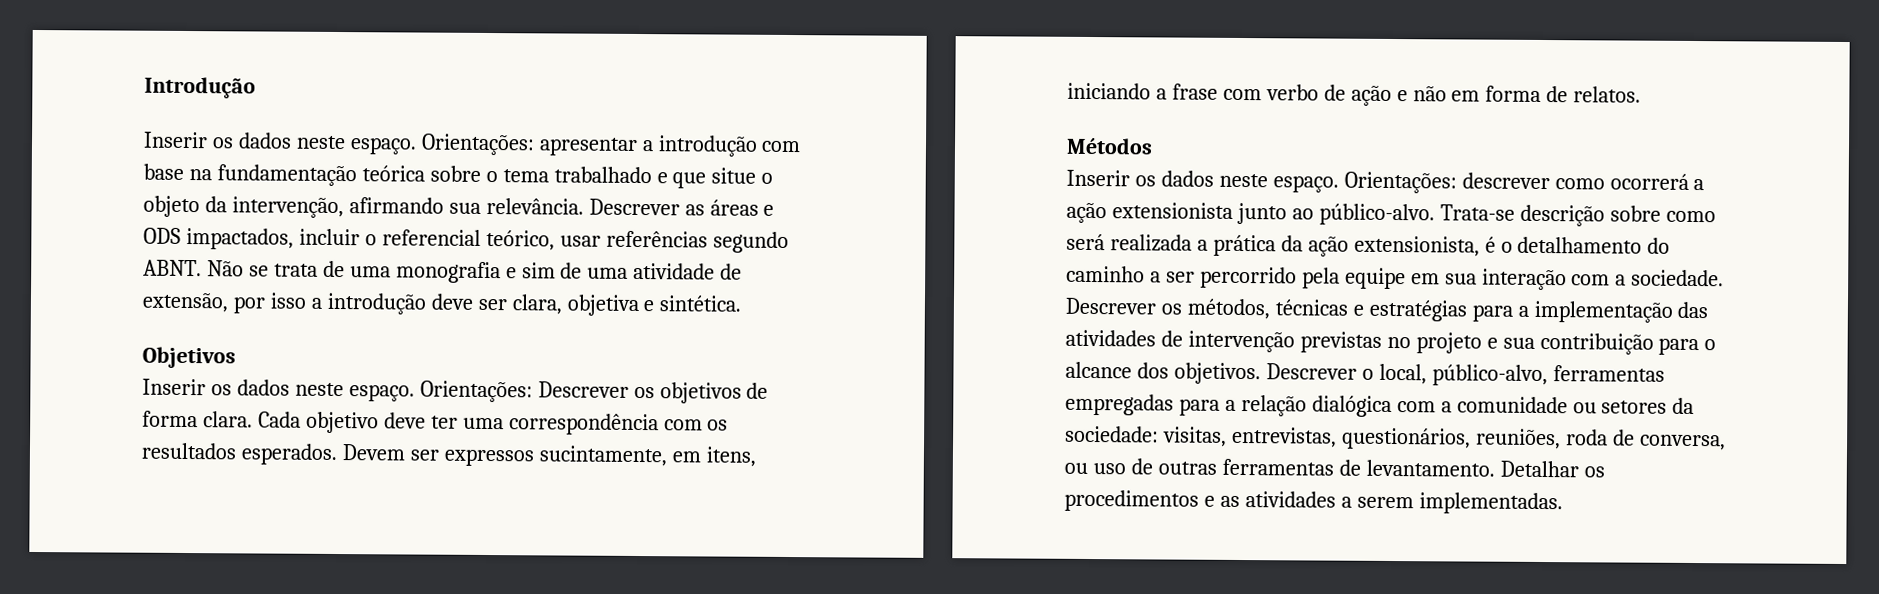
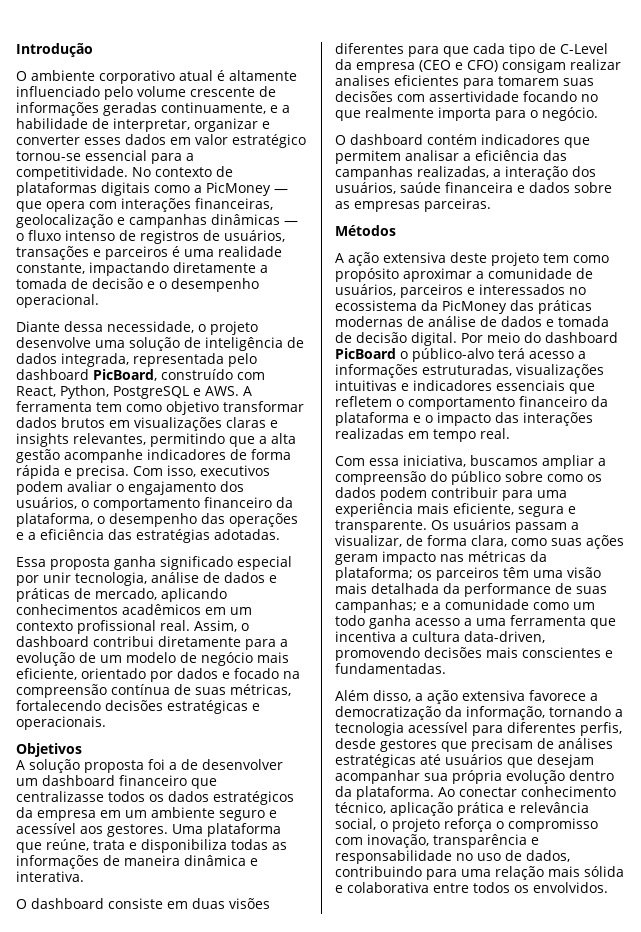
[143,131,802,157] [143,163,774,189] [143,195,775,219] [143,227,789,253] [143,259,743,284] [142,292,743,317] [142,346,236,369] [142,378,769,404] [142,410,729,436] [141,442,757,467] [1067,82,1642,106] [1066,137,1153,155] [1066,169,1705,194] [1066,202,1716,227] [1066,233,1671,257] [1066,265,1725,291] [1065,297,1709,323] [1065,329,1717,356] [1065,361,1665,387] [1065,393,1695,417] [1065,425,1726,451] [1064,458,1605,478] [1064,489,1563,515] Inserir os dados neste espaço. Orientações: apresentar a introdução com base na fundamentação teórica sobre o tema trabalhado e que situe o objeto da intervenção, afirmando sua relevância. Descrever as áreas e ODS impactados, incluir o referencial teórico, usar referências segundo ABNT. Não se trata de uma monografia e sim de uma atividade de extensão, por isso a introdução deve ser clara, objetiva e sintética. // Objetivos // Inserir os dados neste espaço. Orientações: Descrever os objetivos de forma clara. Cada objetivo deve ter uma correspondência com os resultados esperados. Devem ser expressos sucintamente, em itens, iniciando a frase com verbo de ação e não em forma de relatos. // Métodos // Inserir os dados neste espaço. Orientações: descrever como ocorrerá a ação extensionista junto ao público-alvo. Trata-se descrição sobre como será realizada a prática da ação extensionista, é o detalhamento do caminho a ser percorrido pela equipe em sua interação com a sociedade. Descrever os métodos, técnicas e estratégias para a implementação das atividades de intervenção previstas no projeto e sua contribuição para o alcance dos objetivos. Descrever o local, público-alvo, ferramentas empregadas para a relação dialógica com a comunidade ou setores da sociedade: visitas, entrevistas, questionários, reuniões, roda de conversa, ou uso de outras ferramentas de levantamento. Detalhar os procedimentos e as atividades a serem implementadas. -> [16,70,297,84] [16,86,276,100] [16,102,290,116] [16,118,270,132] [16,134,306,148] [16,150,194,164] [16,166,233,180] [16,182,288,196] [16,198,273,212] [16,214,298,228] [16,230,285,244] [16,246,282,260] [16,262,268,276] [16,278,259,292] [16,294,99,308] [16,321,258,335] [16,337,304,351] [16,353,257,367] [16,369,265,381] [16,385,252,399] [16,401,304,415] [16,417,278,431] [16,433,296,447] [16,449,291,463] [16,465,270,479] [16,481,244,495] [16,497,293,511] [16,513,298,527] [16,529,280,543] [16,556,292,570] [16,572,277,586] [16,588,227,602] [16,604,252,615] [16,620,249,634] [16,636,288,650] [16,652,289,666] [16,668,300,682] [16,684,291,698] [16,700,260,714] [16,716,106,730] [16,743,82,757] [16,759,283,773] [16,775,217,789] [16,791,294,805] [16,807,277,821] [16,823,281,837] [16,839,287,853] [16,855,258,869] [16,871,84,882] [16,898,270,909] [335,43,608,57] [335,59,621,73] [335,75,594,89] [335,91,598,102] [335,107,598,121] [335,134,590,148] [335,150,567,164] [335,166,596,180] [335,182,612,194] [335,198,491,212] [335,225,396,236] [335,252,609,266] [335,268,593,282] [335,284,586,298] [335,300,592,314] [335,316,609,327] [335,332,618,346] [335,348,586,362] [335,364,604,378] [335,380,595,394] [335,396,608,410] [335,412,593,426] [335,428,510,442] [335,455,606,469] [335,471,602,485] [335,487,567,501] [335,503,576,517] [335,519,579,533] [335,535,624,549] [335,551,547,565] [335,567,601,581] [335,583,607,597] [335,599,595,613] [335,615,616,629] [335,631,545,643] [335,647,613,661] [335,663,446,674] [335,690,598,704] [335,706,623,720] [335,722,622,736] [335,738,613,752] [335,754,594,768] [335,770,614,784] [335,786,616,800] [335,802,589,816] [335,818,598,832] [335,834,539,848] [335,850,570,864] [335,866,624,880] [335,882,608,893] O ambiente corporativo atual é altamente influenciado pelo volume crescente de informações geradas continuamente, e a habilidade de interpretar, organizar e converter esses dados em valor estratégico tornou-se essencial para a competitividade. No contexto de plataformas digitais como a PicMoney — que opera com interações financeiras, geolocalização e campanhas dinâmicas — o fluxo intenso de registros de usuários, transações e parceiros é uma realidade constante, impactando diretamente a tomada de decisão e o desempenho operacional. // Diante dessa necessidade, o projeto desenvolve uma solução de inteligência de dados integrada, representada pelo dashboard PicBoard, construído com React, Python, PostgreSQL e AWS. A ferramenta tem como objetivo transformar dados brutos em visualizações claras e insights relevantes, permitindo que a alta gestão acompanhe indicadores de forma rápida e precisa. Com isso, executivos podem avaliar o engajamento dos usuários, o comportamento financeiro da plataforma, o desempenho das operações e a eficiência das estratégias adotadas. // Essa proposta ganha significado especial por unir tecnologia, análise de dados e práticas de mercado, aplicando conhecimentos acadêmicos em um contexto profissional real. Assim, o dashboard contribui diretamente para a evolução de um modelo de negócio mais eficiente, orientado por dados e focado na compreensão contínua de suas métricas, fortalecendo decisões estratégicas e operacionais. // Objetivos // A solução proposta foi a de desenvolver um dashboard financeiro que centralizasse todos os dados estratégicos da empresa em um ambiente seguro e acessível aos gestores. Uma plataforma que reúne, trata e disponibiliza todas as informações de maneira dinâmica e interativa. // O dashboard consiste em duas visões diferentes para que cada tipo de C-Level da empresa (CEO e CFO) consigam realizar analises eficientes para tomarem suas decisões com assertividade focando no que realmente importa para o negócio. // O dashboard contém indicadores que permitem analisar a eficiência das campanhas realizadas, a interação dos usuários, saúde financeira e dados sobre as empresas parceiras. // Métodos // A ação extensiva deste projeto tem como propósito aproximar a comunidade de usuários, parceiros e interessados no ecossistema da PicMoney das práticas modernas de análise de dados e tomada de decisão digital. Por meio do dashboard PicBoard o público-alvo terá acesso a informações estruturadas, visualizações intuitivas e indicadores essenciais que refletem o comportamento financeiro da plataforma e o impacto das interações realizadas em tempo real. // Com essa iniciativa, buscamos ampliar a compreensão do público sobre como os dados podem contribuir para uma experiência mais eficiente, segura e transparente. Os usuários passam a visualizar, de forma clara, como suas ações geram impacto nas métricas da plataforma; os parceiros têm uma visão mais detalhada da performance de suas campanhas; e a comunidade como um todo ganha acesso a uma ferramenta que incentiva a cultura data-driven, promovendo decisões mais conscientes e fundamentadas. // Além disso, a ação extensiva favorece a democratização da informação, tornando a tecnologia acessível para diferentes perfis, desde gestores que precisam de análises estratégicas até usuários que desejam acompanhar sua própria evolução dentro da plataforma. Ao conectar conhecimento técnico, aplicação prática e relevância social, o projeto reforça o compromisso com inovação, transparência e responsabilidade no uso de dados, contribuindo para uma relação mais sólida e colaborativa entre todos os envolvidos.

